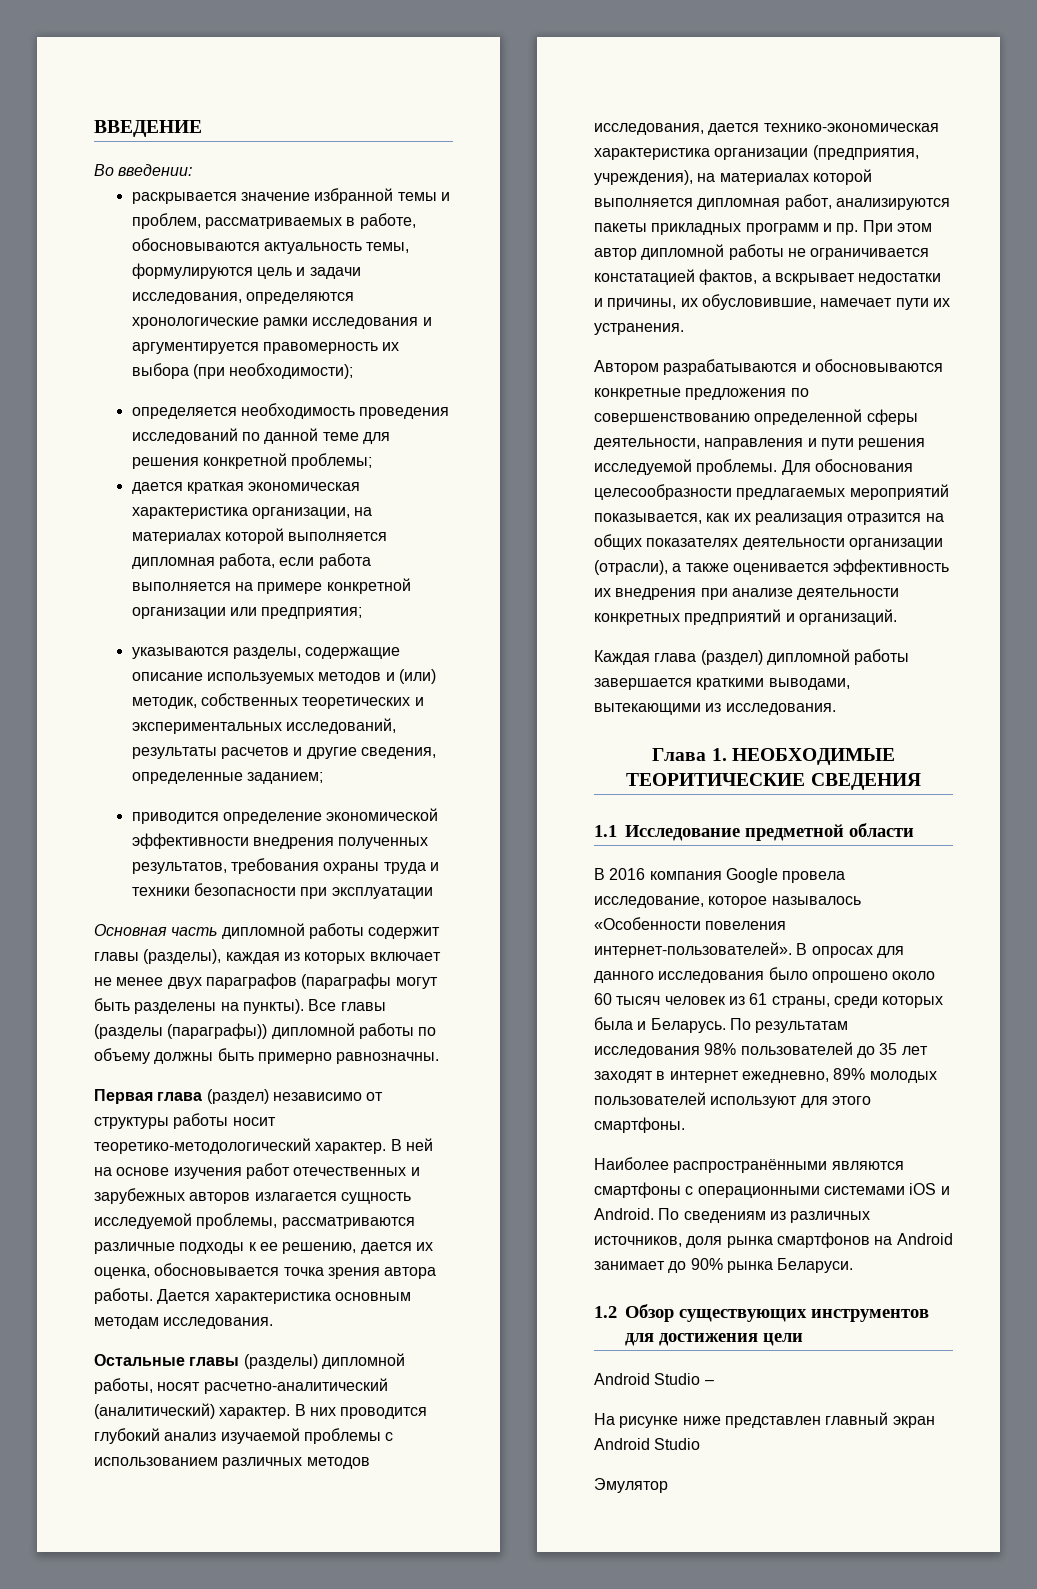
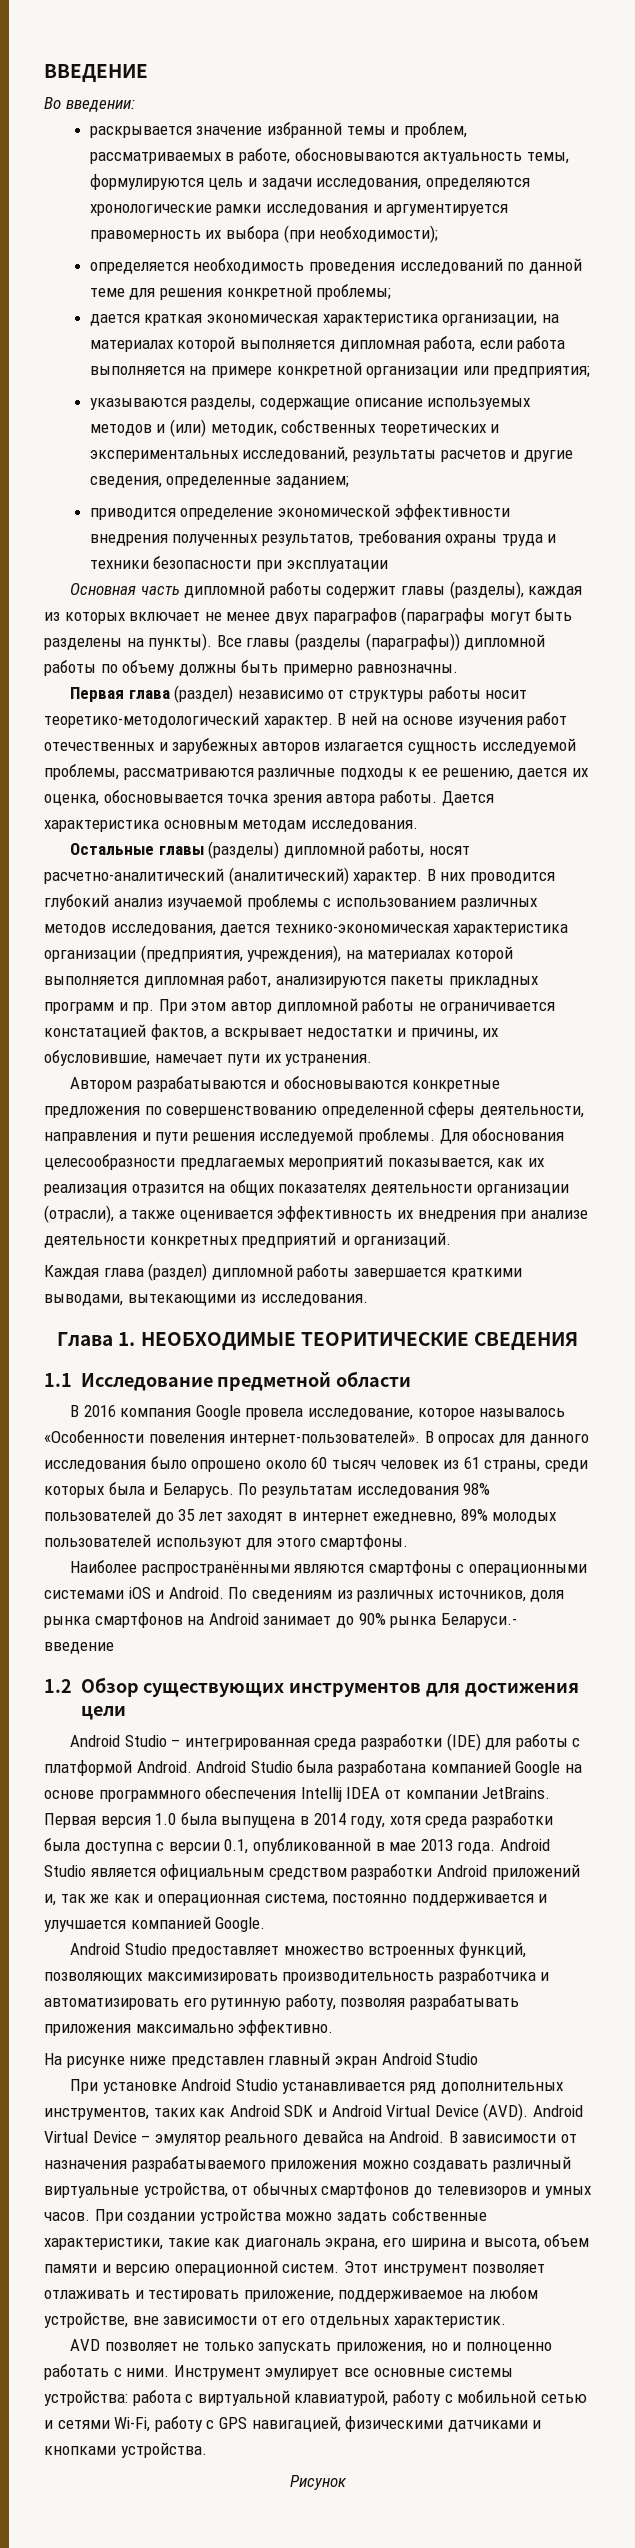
[777,1258,854,1273] Беларуси. -> [440,1613,517,1628] [44,1642,114,1654] Беларуси.- введение
(714, 1382) none -> [184,1733,581,1751] [44,1760,582,1776] [44,1786,551,1802] [44,1812,553,1828] [44,1838,550,1854] [44,1864,580,1880] [44,1894,548,1906] [44,1916,266,1932] [70,1942,526,1958] [44,1968,550,1984] [44,1994,519,2010] [44,2020,334,2036] интегрированная среда разработки (IDE) для работы с платформой Android. Android Studio была разработана компанией Google на основе программного обеспечения Intellij IDEA от компании JetBrains. Первая версия 1.0 была выпущена в 2014 году, хотя среда разработки была доступна с версии 0.1, опубликованной в мае 2013 года. Android Studio является официальным средством разработки Android приложений и, так же как и операционная система, постоянно поддерживается и улучшается компанией Google. // Android Studio предоставляет множество встроенных функций, позволяющих максимизировать производительность разработчика и автоматизировать его рутинную работу, позволяя разрабатывать приложения максимально эффективно.
[594,1478,668,1493] Эмулятор -> [70,2079,563,2094] [44,2103,583,2121] [44,2130,577,2146] [44,2156,571,2172] [44,2182,591,2198] [44,2208,487,2224] [44,2234,590,2250] [44,2260,546,2276] [44,2286,538,2302] [44,2312,506,2328] [70,2339,552,2354] [44,2364,514,2380] [44,2390,587,2406] [44,2416,542,2432] [44,2442,207,2458] [289,2475,347,2490] При установке Android Studio устанавливается ряд дополнительных инструментов, таких как Android SDK и Android Virtual Device (AVD). Android Virtual Device – эмулятор реального девайса на Android. В зависимости от назначения разрабатываемого приложения можно создавать различный виртуальные устройства, от обычных смартфонов до телевизоров и умных часов. При создании устройства можно задать собственные характеристики, такие как диагональ экрана, его ширина и высота, объем памяти и версию операционной систем. Этот инструмент позволяет отлаживать и тестировать приложение, поддерживаемое на любом устройстве, вне зависимости от его отдельных характеристик. // AVD позволяет не только запускать приложения, но и полноценно работать с ними. Инструмент эмулирует все основные системы устройства: работа с виртуальной клавиатурой, работу с мобильной сетью и сетями Wi-Fi, работу с GPS навигацией, физическими датчиками и кнопками устройства. // Рисунок

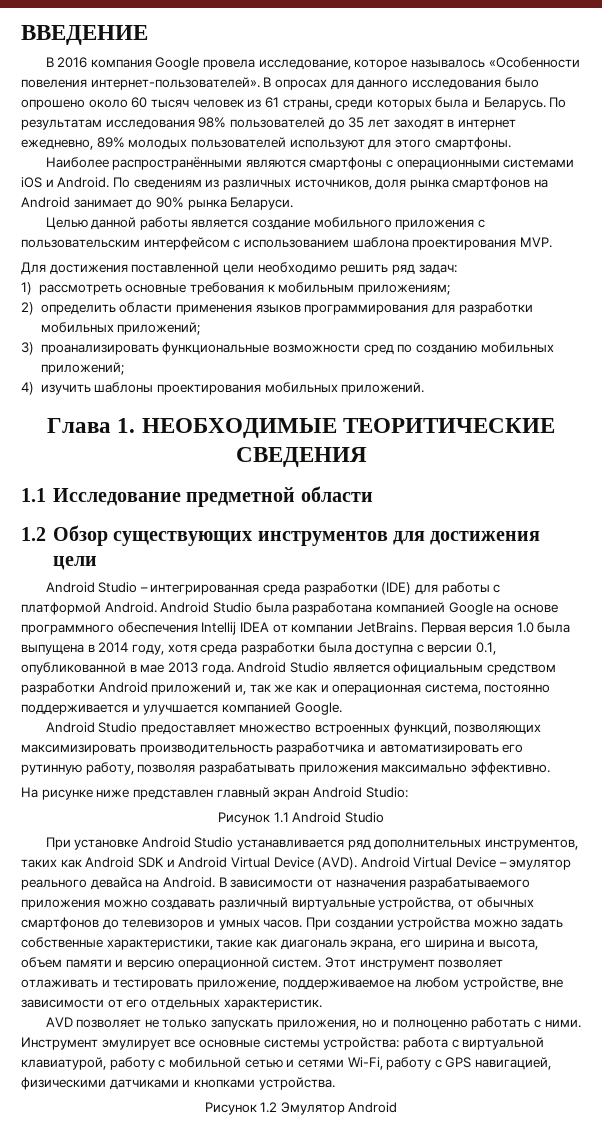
[44,97,135,112] [89,122,467,138] [89,148,569,164] [89,174,530,190] [89,204,509,216] [89,225,439,243] [89,258,582,274] [89,284,392,300] [89,314,559,326] [89,336,566,352] [89,362,591,378] [89,398,531,410] [89,419,500,437] [89,446,573,462] [89,476,349,488] [89,504,510,520] [89,530,557,546] [89,556,388,572] [70,581,583,599] [44,607,573,625] [44,633,546,651] [44,660,458,676] [70,685,528,703] [44,712,568,728] [44,738,576,754] [44,764,588,780] [44,790,494,806] [44,820,418,832] [70,841,470,859] [44,867,555,885] [44,894,537,910] [44,924,569,936] [44,945,513,963] [44,972,538,988] [44,998,556,1014] [44,1024,499,1040] [44,1050,373,1066] [70,1076,501,1092] [44,1102,584,1118] [44,1128,565,1144] [44,1154,544,1170] [44,1180,569,1196] [44,1205,588,1223] [44,1232,452,1248] [44,1263,522,1281] [44,1294,368,1306] [57,1332,578,1351] [44,1371,412,1391] // Во введении: // раскрывается значение избранной темы и проблем, рассматриваемых в работе, обосновываются актуальность темы, формулируются цель и задачи исследования, определяются хронологические рамки исследования и аргументируется правомерность их выбора (при необходимости); // определяется необходимость проведения исследований по данной теме для решения конкретной проблемы; // дается краткая экономическая характеристика организации, на материалах которой выполняется дипломная работа, если работа выполняется на примере конкретной организации или предприятия; // указываются разделы, содержащие описание используемых методов и (или) методик, собственных теоретических и экспериментальных исследований, результаты расчетов и другие сведения, определенные заданием; // приводится определение экономической эффективности внедрения полученных результатов, требования охраны труда и техники безопасности при эксплуатации // Основная часть дипломной работы содержит главы (разделы), каждая из которых включает не менее двух параграфов (параграфы могут быть разделены на пункты). Все главы (разделы (параграфы)) дипломной работы по объему должны быть примерно равнозначны. // Первая глава (раздел) независимо от структуры работы носит теоретико-методологический характер. В ней на основе изучения работ отечественных и зарубежных авторов излагается сущность исследуемой проблемы, рассматриваются различные подходы к ее решению, дается их оценка, обосновывается точка зрения автора работы. Дается характеристика основным методам исследования. // Остальные главы (разделы) дипломной работы, носят расчетно-аналитический (аналитический) характер. В них проводится глубокий анализ изучаемой проблемы с использованием различных методов исследования, дается технико-экономическая характеристика организации (предприятия, учреждения), на материалах которой выполняется дипломная работ, анализируются пакеты прикладных программ и пр. При этом автор дипломной работы не ограничивается констатацией фактов, а вскрывает недостатки и причины, их обусловившие, намечает пути их устранения. // Автором разрабатываются и обосновываются конкретные предложения по совершенствованию определенной сферы деятельности, направления и пути решения исследуемой проблемы. Для обоснования целесообразности предлагаемых мероприятий показывается, как их реализация отразится на общих показателях деятельности организации (отрасли), а также оценивается эффективность их внедрения при анализе деятельности конкретных предприятий и организаций. // Каждая глава (раздел) дипломной работы завершается краткими выводами, вытекающими из исследования. // Глава 1. НЕОБХОДИМЫЕ ТЕОРИТИЧЕСКИЕ СВЕДЕНИЯ // 1.1 Исследование предметной области -> (148, 35) none
[440,1613,517,1628] [44,1642,114,1654] Беларуси.- введение -> [230,197,294,210] [45,217,486,230] [21,237,552,250] [21,262,457,275] [21,282,450,295] [21,302,533,315] [40,322,201,335] [21,342,554,355] [40,362,124,375] [21,382,425,395] [47,418,555,438] [235,447,367,467] [21,486,373,507] Беларуси. // Целью данной работы является создание мобильного приложения с пользовательским интерфейсом с использованием шаблона проектирования MVP. // Для достижения поставленной цели необходимо решить ряд задач: // 1) рассмотреть основные требования к мобильным приложениям; // 2) определить области применения языков программирования для разработки мобильных приложений; // 3) проанализировать функциональные возможности сред по созданию мобильных приложений; // 4) изучить шаблоны проектирования мобильных приложений. // Глава 1. НЕОБХОДИМЫЕ ТЕОРИТИЧЕСКИЕ СВЕДЕНИЯ // 1.1 Исследование предметной области
(432, 2059) none -> [365,787,408,798] [218,812,342,825] Studio: // Рисунок 1.1 Android
(347, 2482) none -> [260,1102,398,1115] 1.2 Эмулятор Android

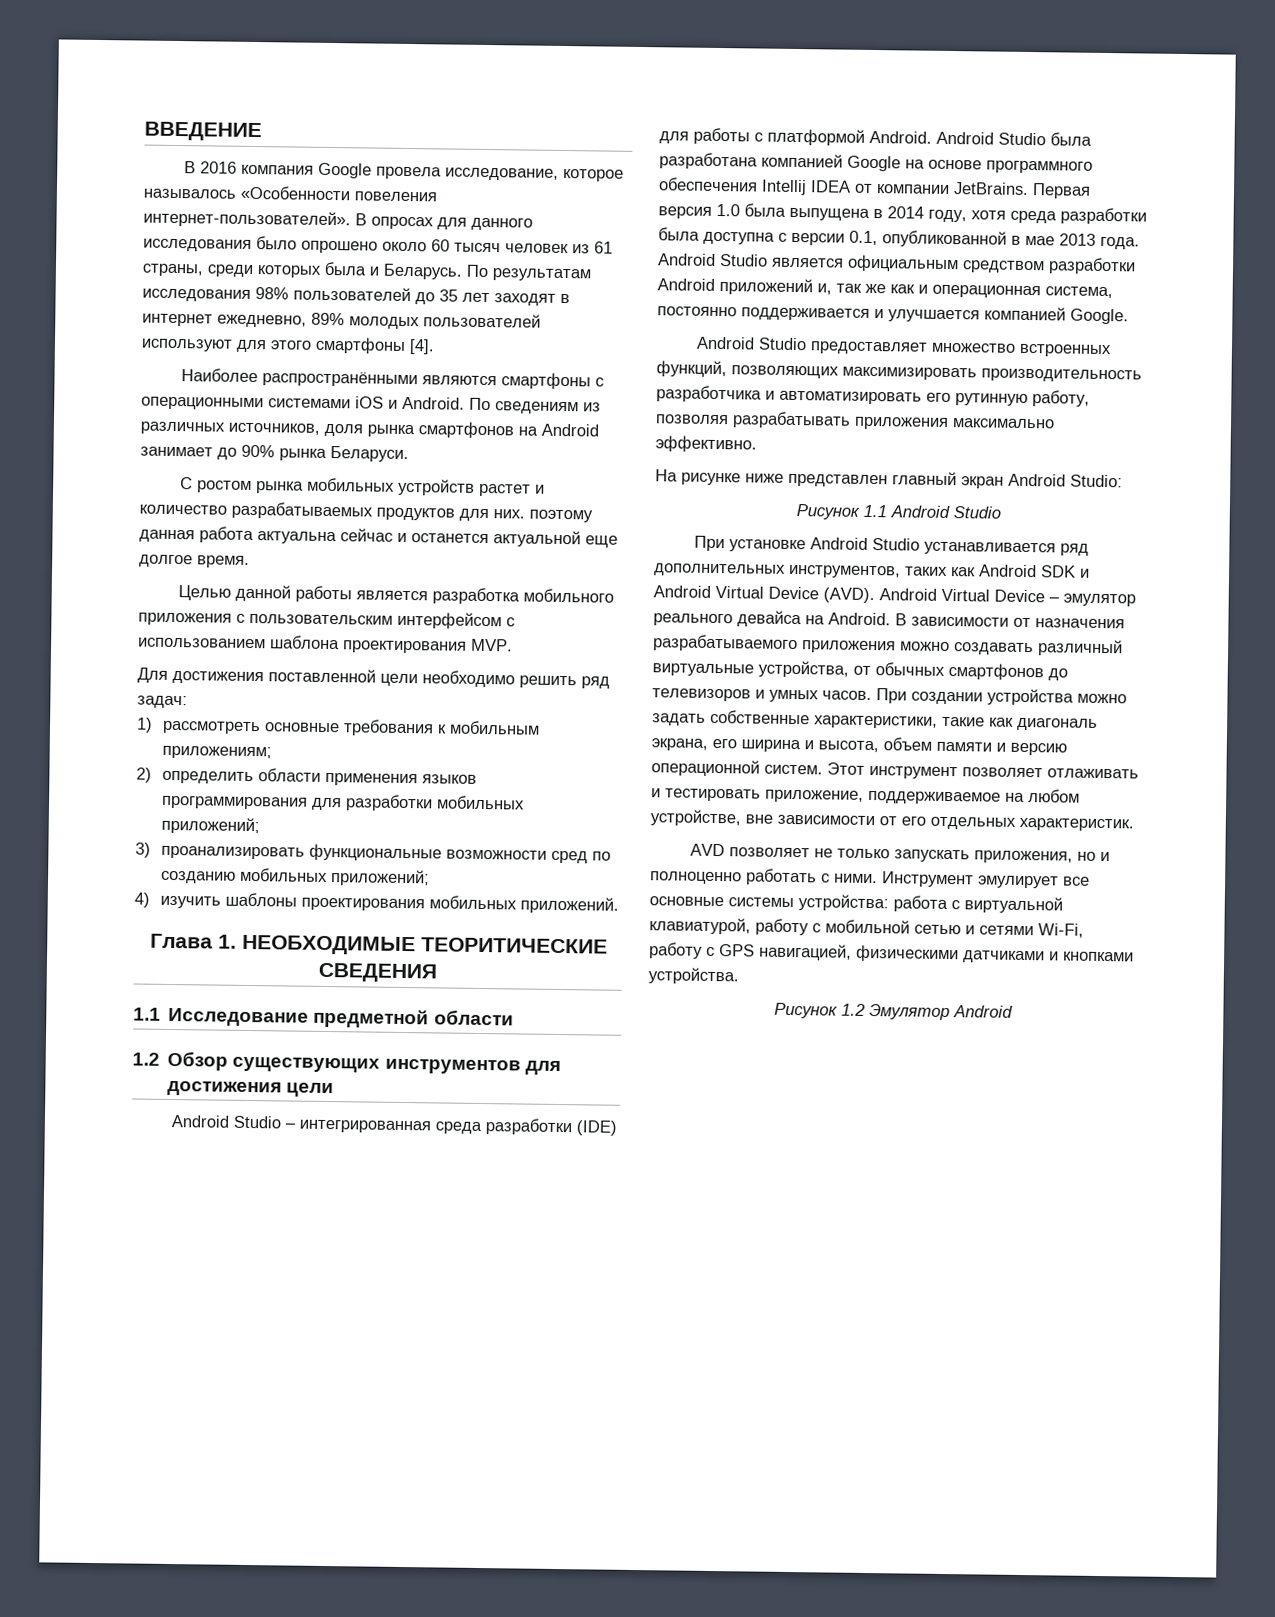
[434,137,511,150] смартфоны. -> [315,336,435,355] смартфоны [4].
(294, 203) none -> [179,477,545,497] [139,501,593,523] [139,526,618,548] [139,554,250,568] // С ростом рынка мобильных устройств растет и количество разрабатываемых продуктов для них. поэтому данная работа актуальна сейчас и останется актуальной еще долгое время.
[252,219,311,230] создание -> [431,587,520,605] разработка

